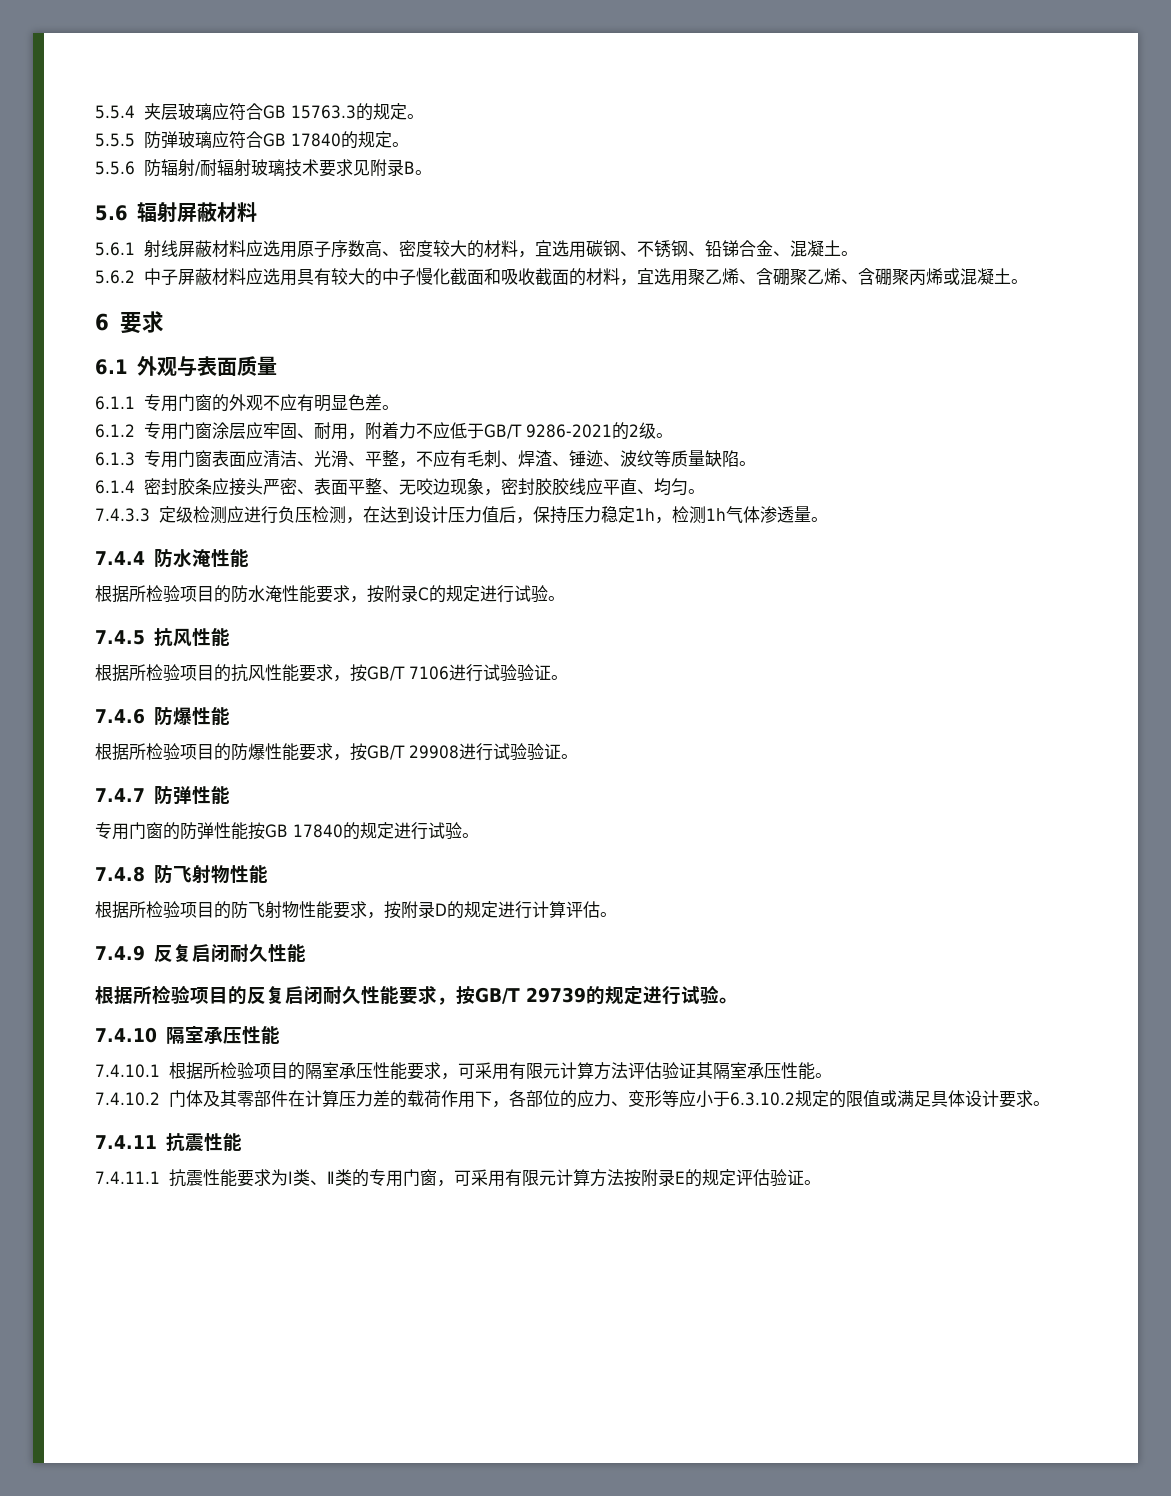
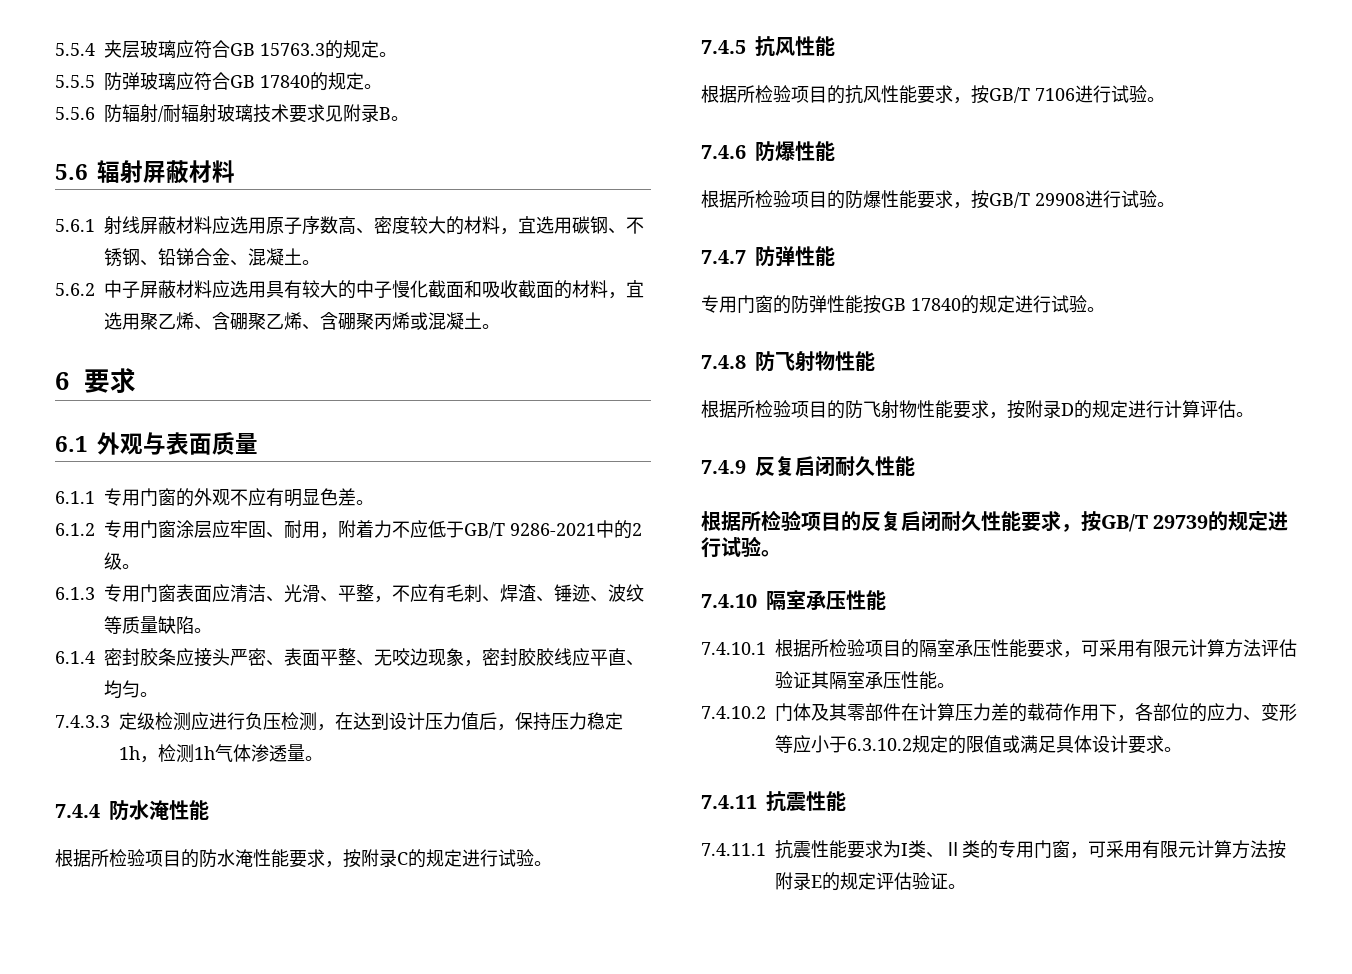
(612, 431) none -> [596,520,614,538] 中
[517,664,551,682] 验证 -> (1147, 94) none
[527,743,561,761] 验证 -> (1157, 199) none

